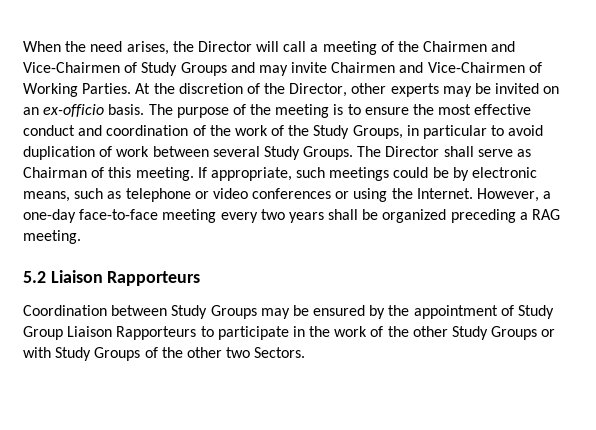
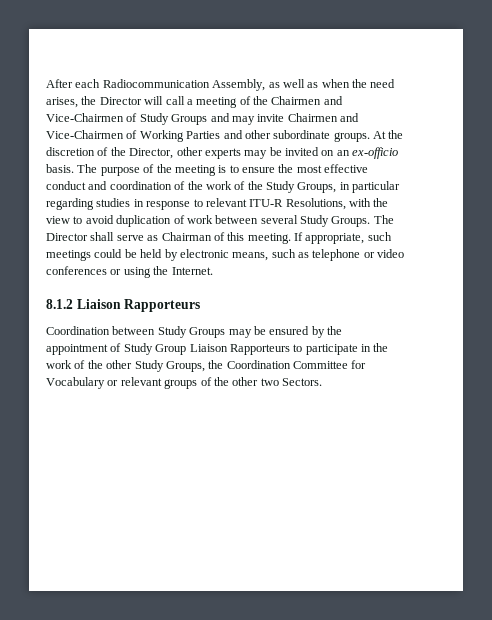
[23,41,61,52] When -> [46,79,350,91] After each Radiocommunication Assembly, as well as when
[82,83,132,94] Parties. -> [186,130,370,142] Parties and other subordinate groups.
(488, 132) none -> [46,198,389,210] [46,216,70,224] regarding studies in response to relevant ITU-R Resolutions, with the view
(449, 172) none -> [140,249,163,258] held
[477,188,552,202] [23,209,561,223] [23,230,81,244] [23,271,46,283] However, a one-day face-to-face meeting every two years shall be organized preceding a RAG meeting. // 5.2 -> [46,299,73,309] // 8.1.2
[491,326,556,340] [23,347,141,361] Groups or with Study Groups -> [165,360,367,372] [46,377,198,389] Groups, the Coordination Committee for Vocabulary or relevant groups

